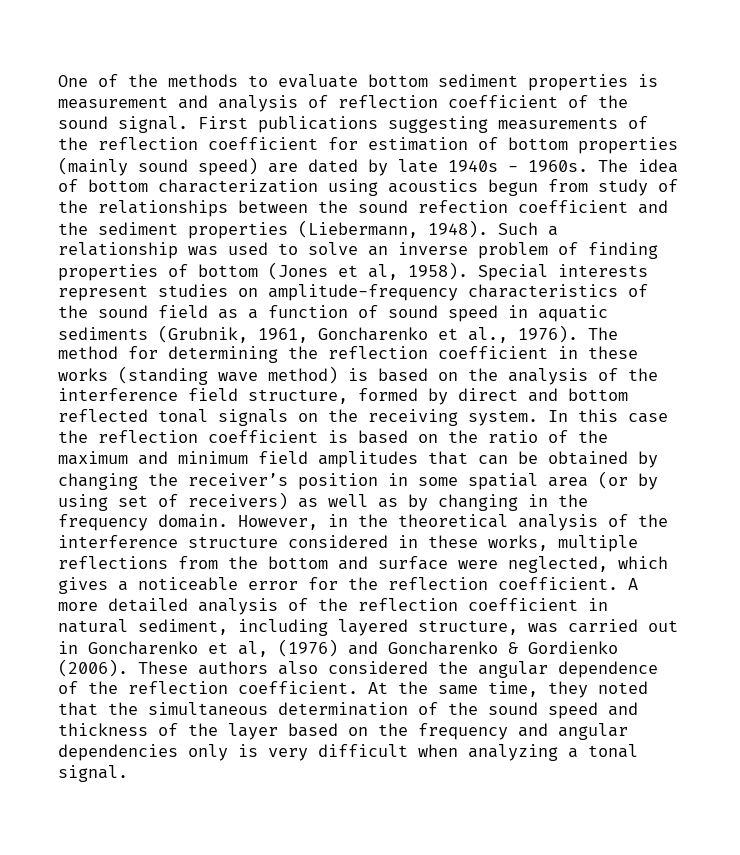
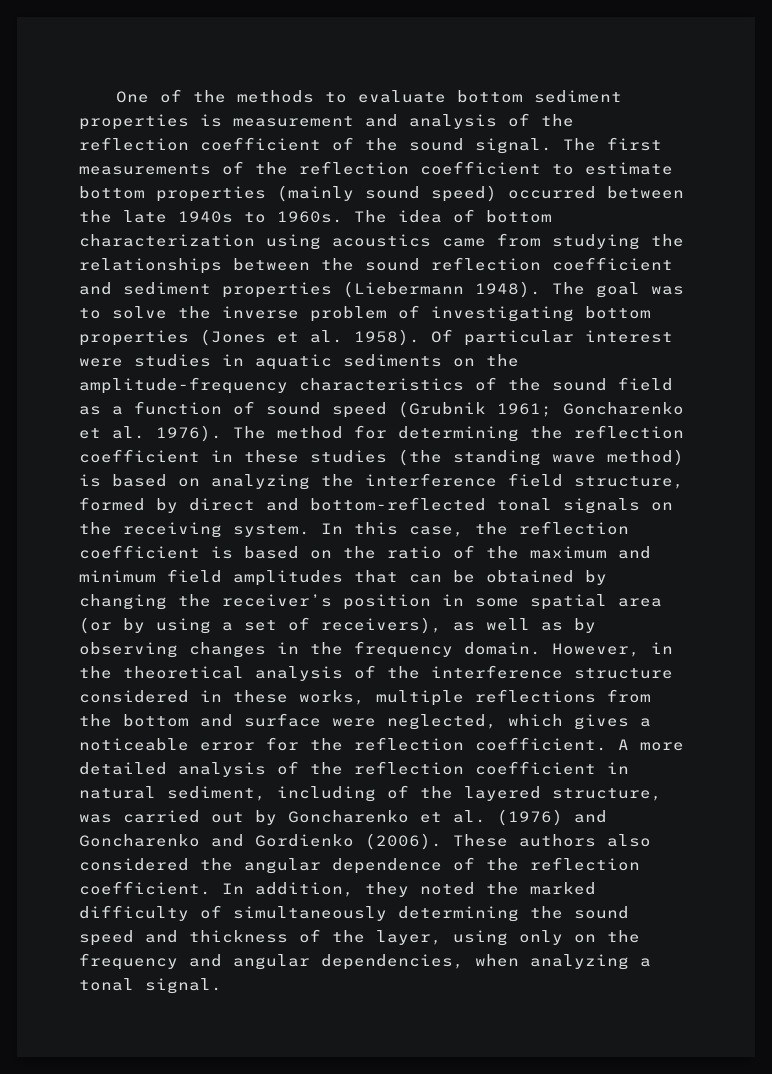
(328, 101) none -> [541,114,574,127] the
[198,116,488,133] First publications suggesting -> [563,137,662,151] The first
[328,137,498,151] for estimation of -> [552,162,673,175] to estimate
[268,159,388,176] are dated by -> [508,186,684,199] [79,210,112,223] occurred between the
[508,166,518,172] - -> [244,212,266,223] to
[488,179,678,196] begun from study of -> [442,233,640,250] came from studying
[418,200,508,213] refection -> [431,257,541,271] reflection
[58,220,558,239] [58,242,268,259] the sediment properties (Liebermann, 1948). Such a relationship was used -> [123,281,684,298] sediment properties (Liebermann 1948). The goal was
[368,246,388,256] an -> [178,306,211,319] the
[588,242,658,259] [58,262,648,281] [58,284,258,301] finding properties of bottom (Jones et al, 1958). Special interests represent studies on -> [431,306,651,322] [79,329,673,346] [79,354,519,370] investigating bottom properties (Jones et al. 1958). Of particular interest were studies in aquatic sediments on the
[508,305,608,322] [58,325,508,343] in aquatic sediments (Grubnik, 1961, Goncharenko et al., -> [398,401,684,418] [79,426,145,439] (Grubnik 1961; Goncharenko et al.
[58,366,208,385] works (standing -> [310,449,541,466] studies (the standing
[468,368,618,385] the analysis of -> [211,474,310,490] analyzing
[568,388,628,401] [58,409,148,422] bottom reflected -> [310,497,486,511] bottom-reflected
[628,413,668,423] case -> [409,526,464,537] case,
(108, 502) none -> [222,622,233,631] a
[188,492,288,510] receivers) -> [321,617,442,634] receivers),
[438,494,518,511] changing -> [79,642,266,658] observing changes
(328, 627) none -> [387,785,453,799] of the
[58,641,268,657] in Goncharenko et al, -> [255,810,486,825] by Goncharenko et al.
[508,642,518,654] & -> [211,834,244,847] and
[368,681,648,698] [58,702,438,716] At the same time, they noted that the simultaneous determination of -> [222,882,596,897] [79,905,519,922] In addition, they noted the marked difficulty of simultaneously determining
[228,723,338,740] layer based -> [376,930,563,946] layer, using only
[58,744,408,761] dependencies only is very difficult -> [321,954,464,970] dependencies,

